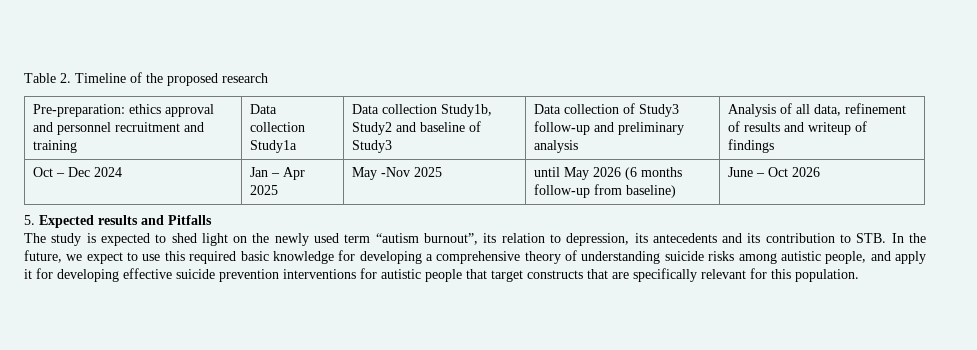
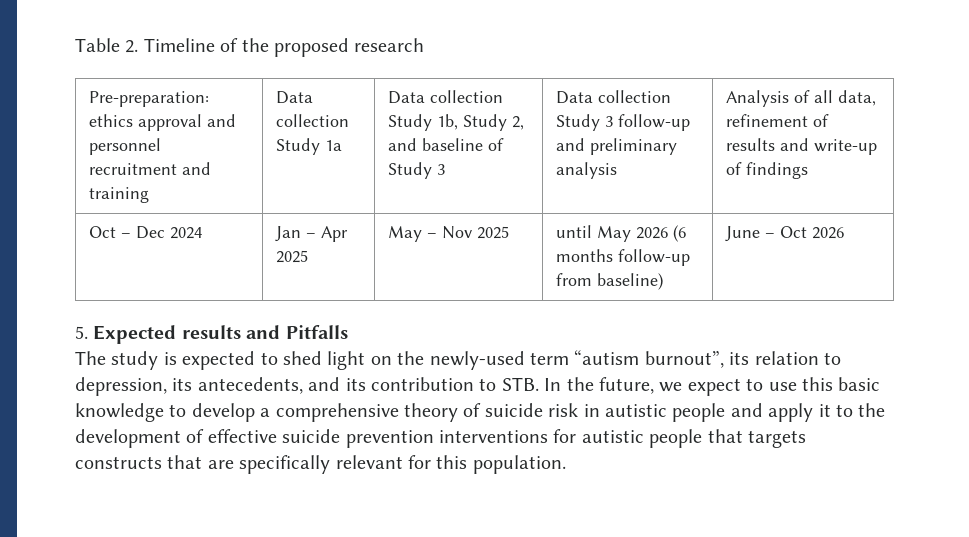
[250,140,298,153] [352,104,493,117] [352,122,393,135] Study1a | Data collection Study1b, Study2 -> [275,138,342,155] [387,90,503,104] [387,114,524,131] Study 1a | Data collection Study 1b, Study 2,
[352,140,393,153] [534,103,680,117] Study3 | Data collection of Study3 -> [387,162,445,179] [555,90,671,104] [555,114,613,131] Study 3 | Data collection Study 3
[808,122,852,135] writeup -> [813,139,877,155] write-up
[381,167,411,177] -Nov -> [426,226,472,239] – Nov
[274,233,340,246] newly used -> [429,351,525,370] newly-used
[652,233,717,243] antecedents -> [197,377,303,394] antecedents,
[189,251,237,264] required -> (833, 384) none
[338,250,422,264] for developing -> [169,403,255,422] to develop
[581,251,927,264] [24,268,119,282] understanding suicide risks among autistic people, and apply it for developing -> [484,403,886,422] [75,429,205,448] suicide risk in autistic people and apply it to the development of
[491,270,523,282] target -> [747,430,806,448] targets

